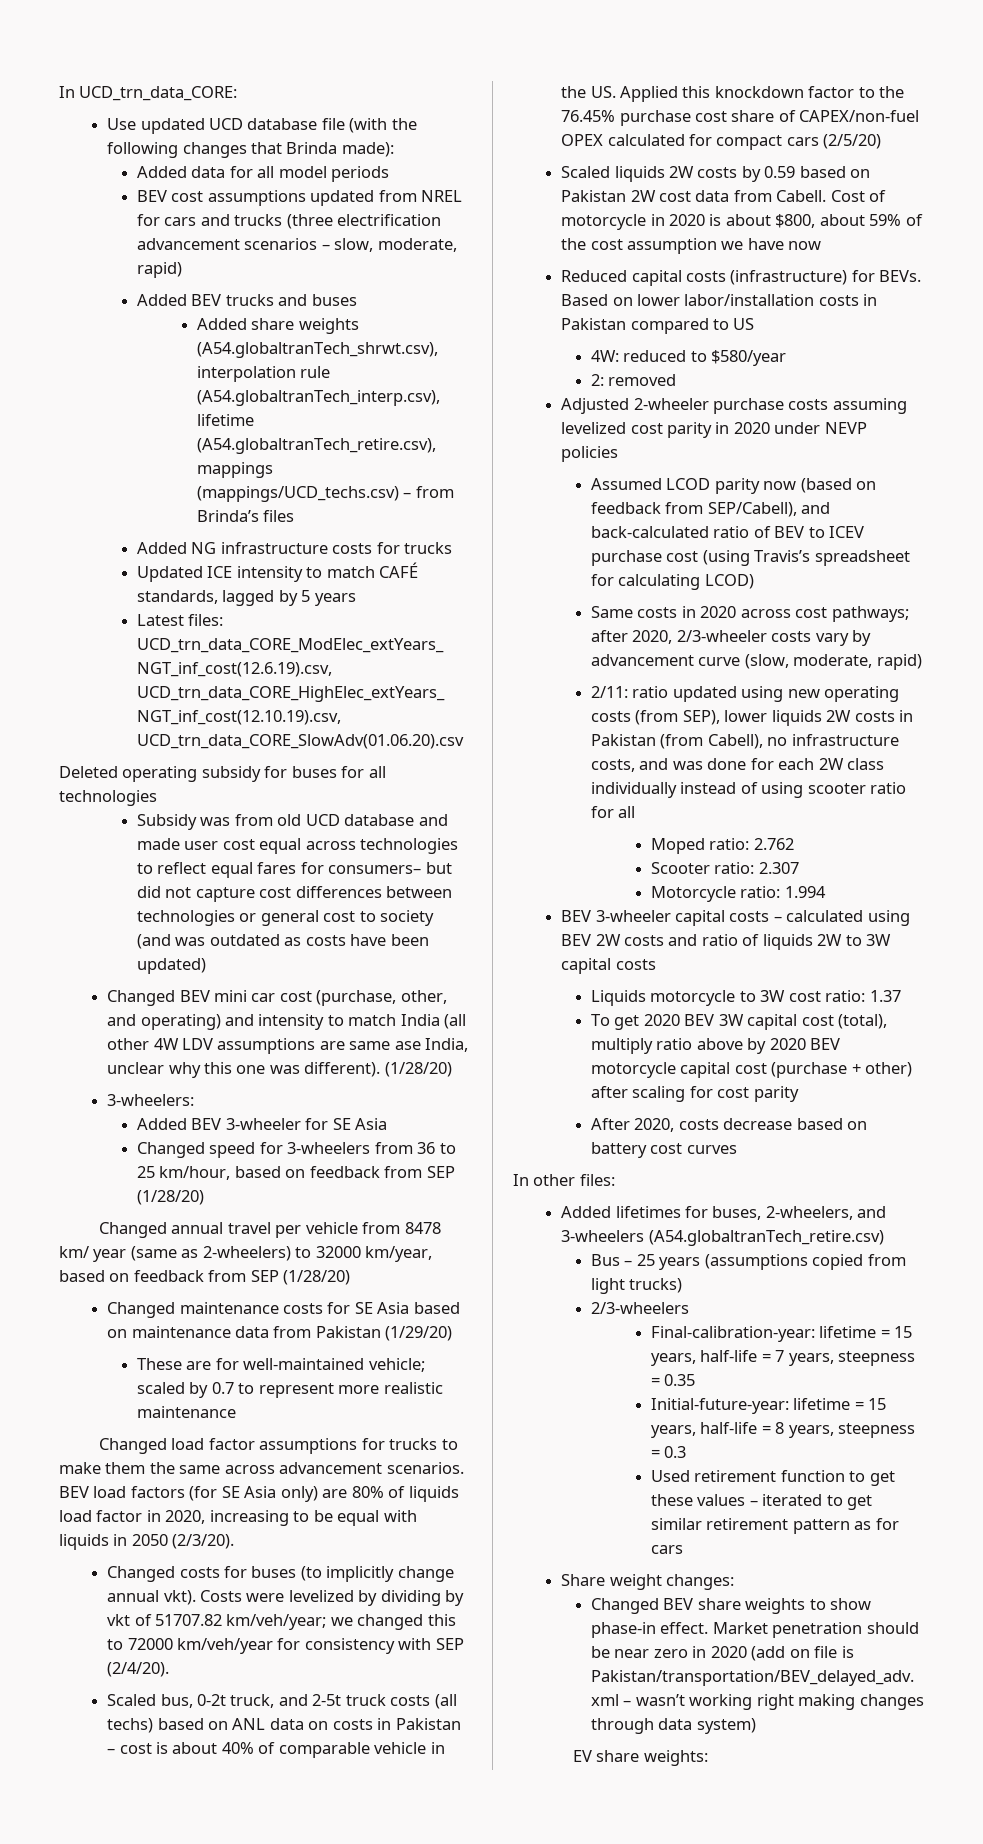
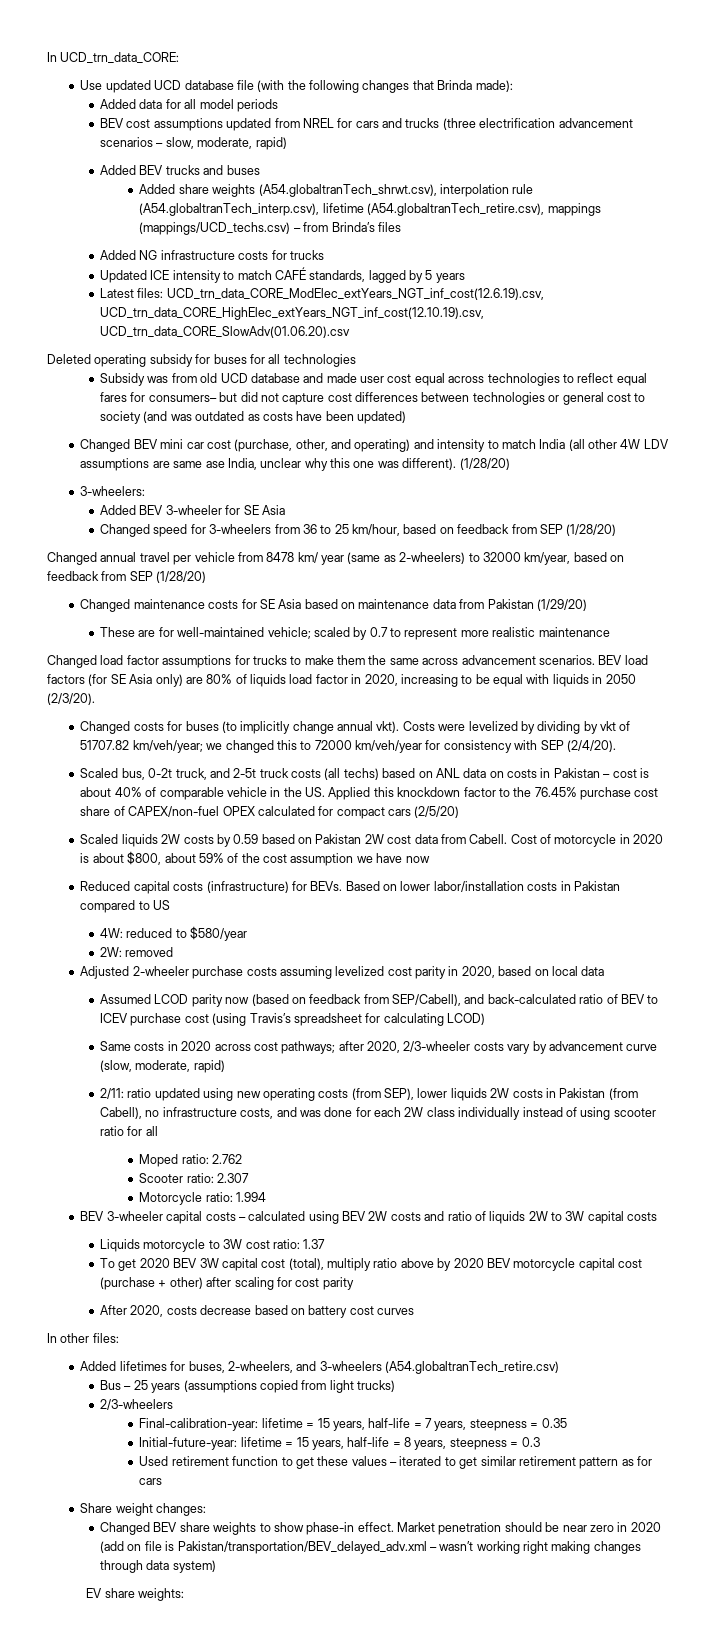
[591,374,605,386] 2: -> [100,947,123,957] 2W:
[733,422,867,434] [561,446,619,462] 2020 under NEVP policies -> [461,966,605,978] 2020, based on local data

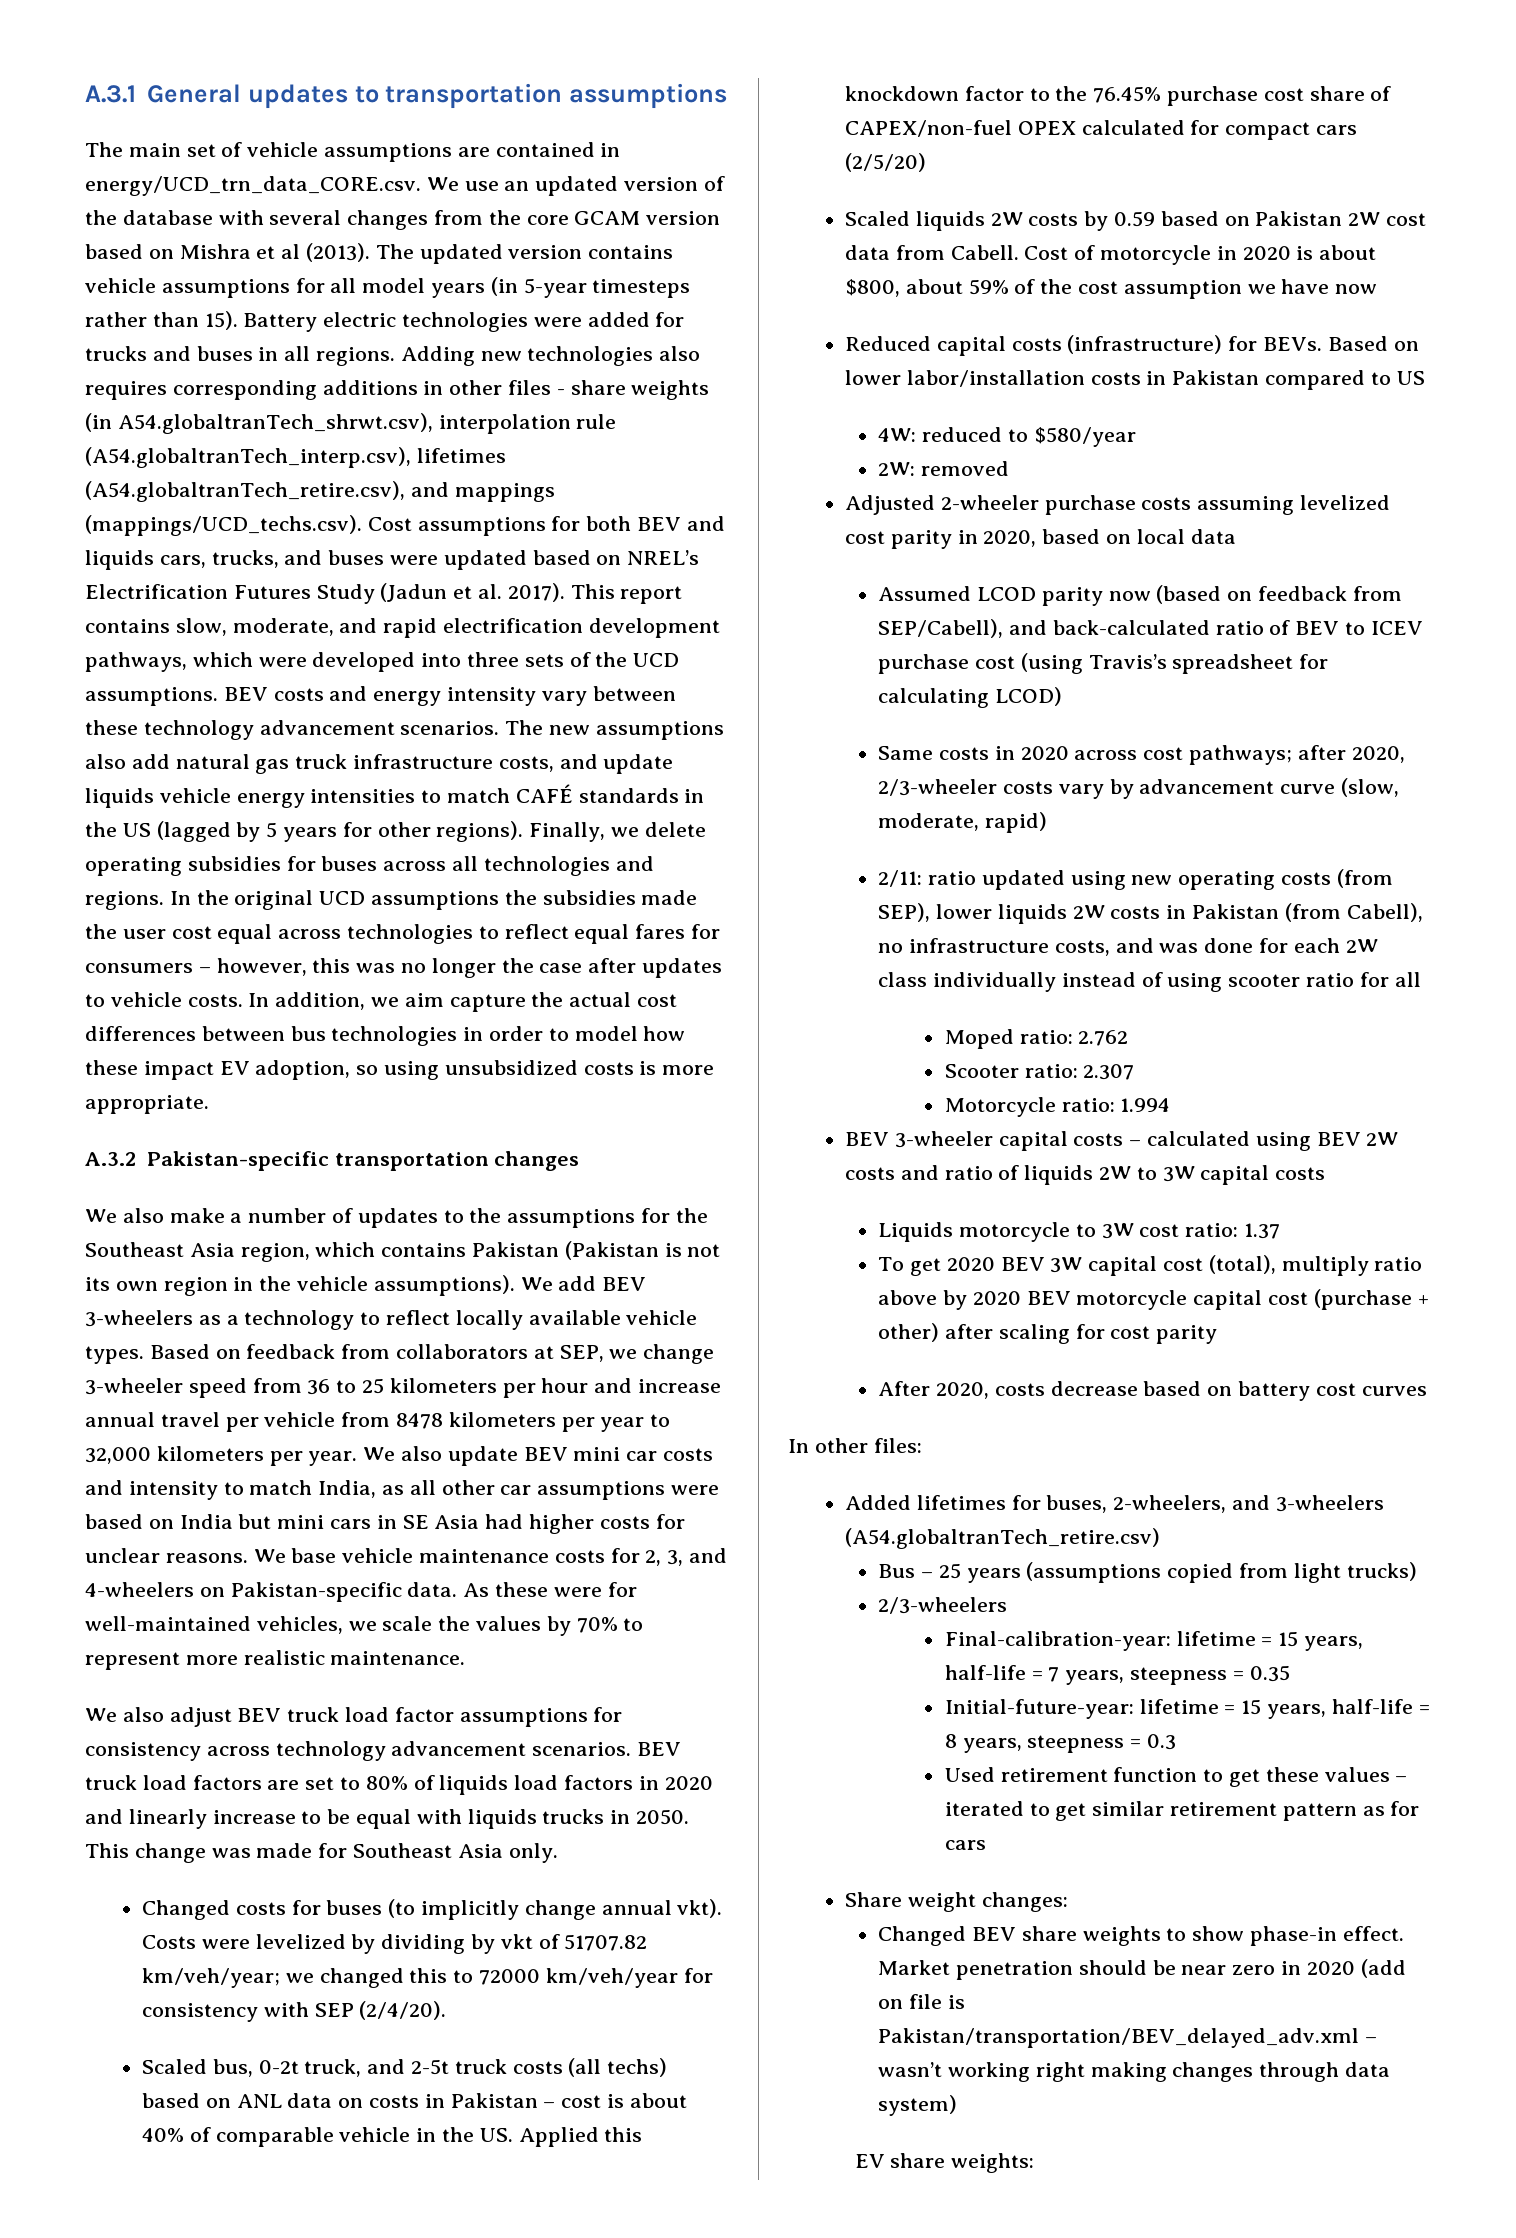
[47,52,180,63] [80,80,513,93] [100,99,278,112] [100,118,633,131] [100,137,287,150] [100,165,260,175] [139,184,534,197] [139,203,601,216] [139,222,401,235] [100,250,324,260] [100,267,465,283] [100,288,544,300] [100,307,485,320] [100,326,351,338] [47,354,265,367] In UCD_trn_data_CORE: // Use updated UCD database file (with the following changes that Brinda made): // Added data for all model periods // BEV cost assumptions updated from NREL for cars and trucks (three electrification advancement scenarios – slow, moderate, rapid) // Added BEV trucks and buses // Added share weights (A54.globaltranTech_shrwt.csv), interpolation rule (A54.globaltranTech_interp.csv), lifetime (A54.globaltranTech_retire.csv), mappings (mappings/UCD_techs.csv) – from Brinda’s files // Added NG infrastructure costs for trucks // Updated ICE intensity to match CAFÉ standards, lagged by 5 years // Latest files: UCD_trn_data_CORE_ModElec_extYears_NGT_inf_cost(12.6.19).csv, UCD_trn_data_CORE_HighElec_extYears_NGT_inf_cost(12.10.19).csv, UCD_trn_data_CORE_SlowAdv(01.06.20).csv // Deleted operating subsidy for buses for -> [85,83,728,109] [85,142,621,162] [85,176,725,196] [85,210,721,230] [85,243,674,264] [85,277,691,298] [85,311,685,332] [85,346,701,366] [85,380,710,400] [85,413,617,434] [85,447,506,468] [85,481,555,502] [85,515,725,536] [85,550,700,570] [85,583,683,604] [85,618,720,638] [85,652,680,672] [85,686,676,706] [85,720,724,740] [85,754,674,774] [85,784,705,808] [85,821,706,842] [85,856,447,876] A.3.1 General updates to transportation assumptions // The main set of vehicle assumptions are contained in energy/UCD_trn_data_CORE.csv. We use an updated version of the database with several changes from the core GCAM version based on Mishra et al (2013). The updated version contains vehicle assumptions for all model years (in 5-year timesteps rather than 15). Battery electric technologies were added for trucks and buses in all regions. Adding new technologies also requires corresponding additions in other files - share weights (in A54.globaltranTech_shrwt.csv), interpolation rule (A54.globaltranTech_interp.csv), lifetimes (A54.globaltranTech_retire.csv), and mappings (mappings/UCD_techs.csv). Cost assumptions for both BEV and liquids cars, trucks, and buses were updated based on NREL’s Electrification Futures Study (Jadun et al. 2017). This report contains slow, moderate, and rapid electrification development pathways, which were developed into three sets of the UCD assumptions. BEV costs and energy intensity vary between these technology advancement scenarios. The new assumptions also add natural gas truck infrastructure costs, and update liquids vehicle energy intensities to match CAFÉ standards in the US (lagged by 5 years for other regions). Finally, we delete operating subsidies for buses across
[100,373,357,386] // Subsidy was from old UCD database and made -> [615,856,654,871] [85,890,698,910] [85,924,117,939] and regions. In the original UCD assumptions the subsidies made the
[148,392,646,405] [100,411,407,424] [80,439,669,452] [80,458,510,471] [80,486,146,496] [100,505,285,515] [100,524,617,537] [47,552,97,565] consumers– but did not capture cost differences between technologies or general cost to society (and was outdated as costs have been updated) // Changed BEV mini car cost (purchase, other, and operating) and intensity to match India (all other 4W LDV assumptions are same ase India, unclear why this one was different). (1/28/20) // 3-wheelers: // Added BEV 3-wheeler for SE Asia // Changed speed for 3-wheelers from 36 to 25 km/hour, based on feedback from SEP (1/28/20) // Changed -> [85,958,723,978] [85,992,678,1012] [85,1026,686,1046] [85,1060,715,1080] [85,1095,209,1114] [85,1151,580,1171] [85,1208,708,1228] [85,1241,721,1262] [85,1275,647,1296] [85,1310,698,1330] [85,1344,715,1364] [85,1378,722,1398] consumers – however, this was no longer the case after updates to vehicle costs. In addition, we aim capture the actual cost differences between bus technologies in order to model how these impact EV adoption, so using unsubsidized costs is more appropriate. // A.3.2 Pakistan-specific transportation changes // We also make a number of updates to the assumptions for the Southeast Asia region, which contains Pakistan (Pakistan is not its own region in the vehicle assumptions). We add BEV 3-wheelers as a technology to reflect locally available vehicle types. Based on feedback from collaborators at SEP, we change 3-wheeler speed from 36 to 25 kilometers per hour and increase
[297,552,624,565] [47,571,207,583] [80,599,587,612] [100,627,610,640] [47,655,459,668] km/ year (same as 2-wheelers) to 32000 km/year, based on feedback from SEP (1/28/20) // Changed maintenance costs for SE Asia based on maintenance data from Pakistan (1/29/20) // These are for well-maintained vehicle; scaled by 0.7 to represent more realistic maintenance // Changed load factor assumptions for trucks to make them the same across -> [448,1412,671,1432] [85,1446,714,1466] [85,1480,720,1500] [85,1514,685,1534] [85,1548,728,1566] [85,1582,637,1602] [85,1616,644,1636] [85,1650,466,1670] [85,1707,623,1727] [85,1741,386,1761] kilometers per year to 32,000 kilometers per year. We also update BEV mini car costs and intensity to match India, as all other car assumptions were based on India but mini cars in SE Asia had higher costs for unclear reasons. We base vehicle maintenance costs for 2, 3, and 4-wheelers on Pakistan-specific data. As these were for well-maintained vehicles, we scale the values by 70% to represent more realistic maintenance. // We also adjust BEV truck load factor assumptions for consistency across technology
[624,655,648,665] [47,674,458,687] load factors (for SE Asia only) are 80% of liquids load factor in 2020, increasing -> [85,1775,713,1795] [85,1809,296,1829] truck load factors are set to 80% of liquids load factors in 2020 and linearly increase
[592,674,636,684] [47,693,95,705] in 2050 (2/3/20). -> [542,1809,690,1825] [85,1843,558,1863] trucks in 2050. This change was made for Southeast Asia only.

